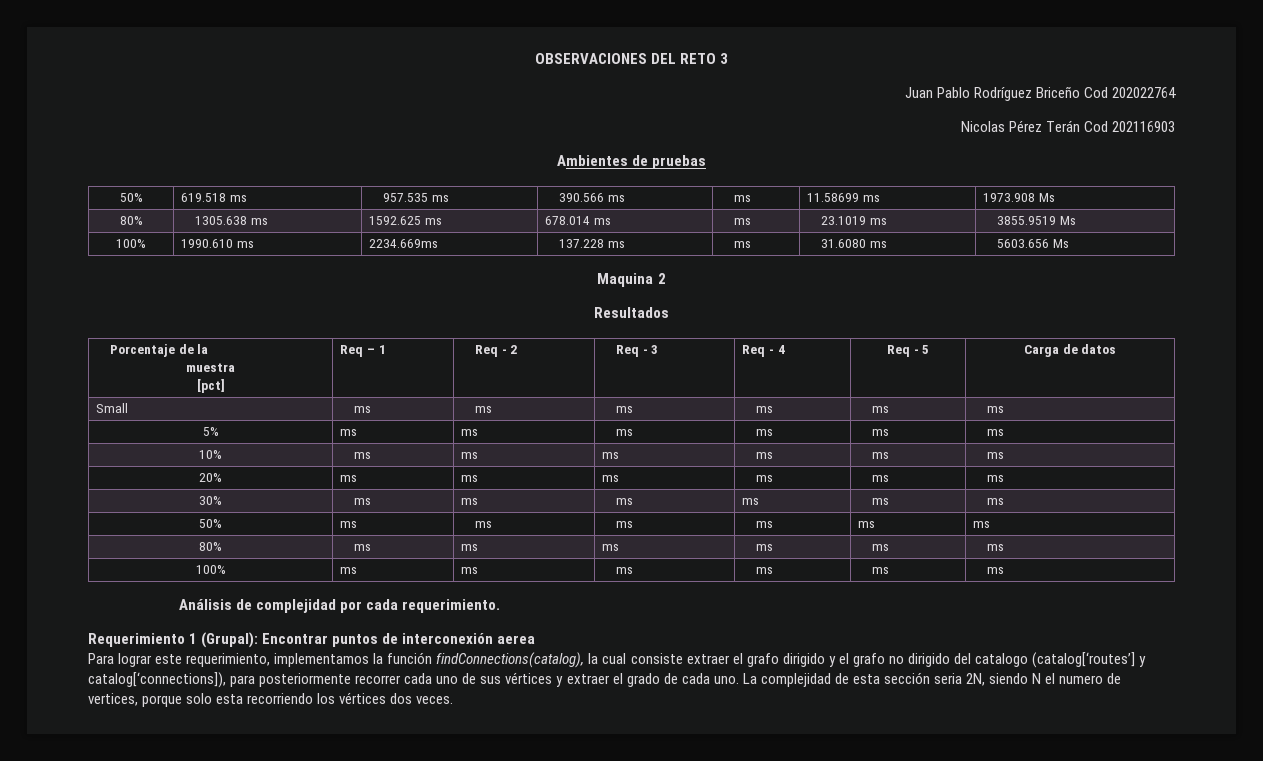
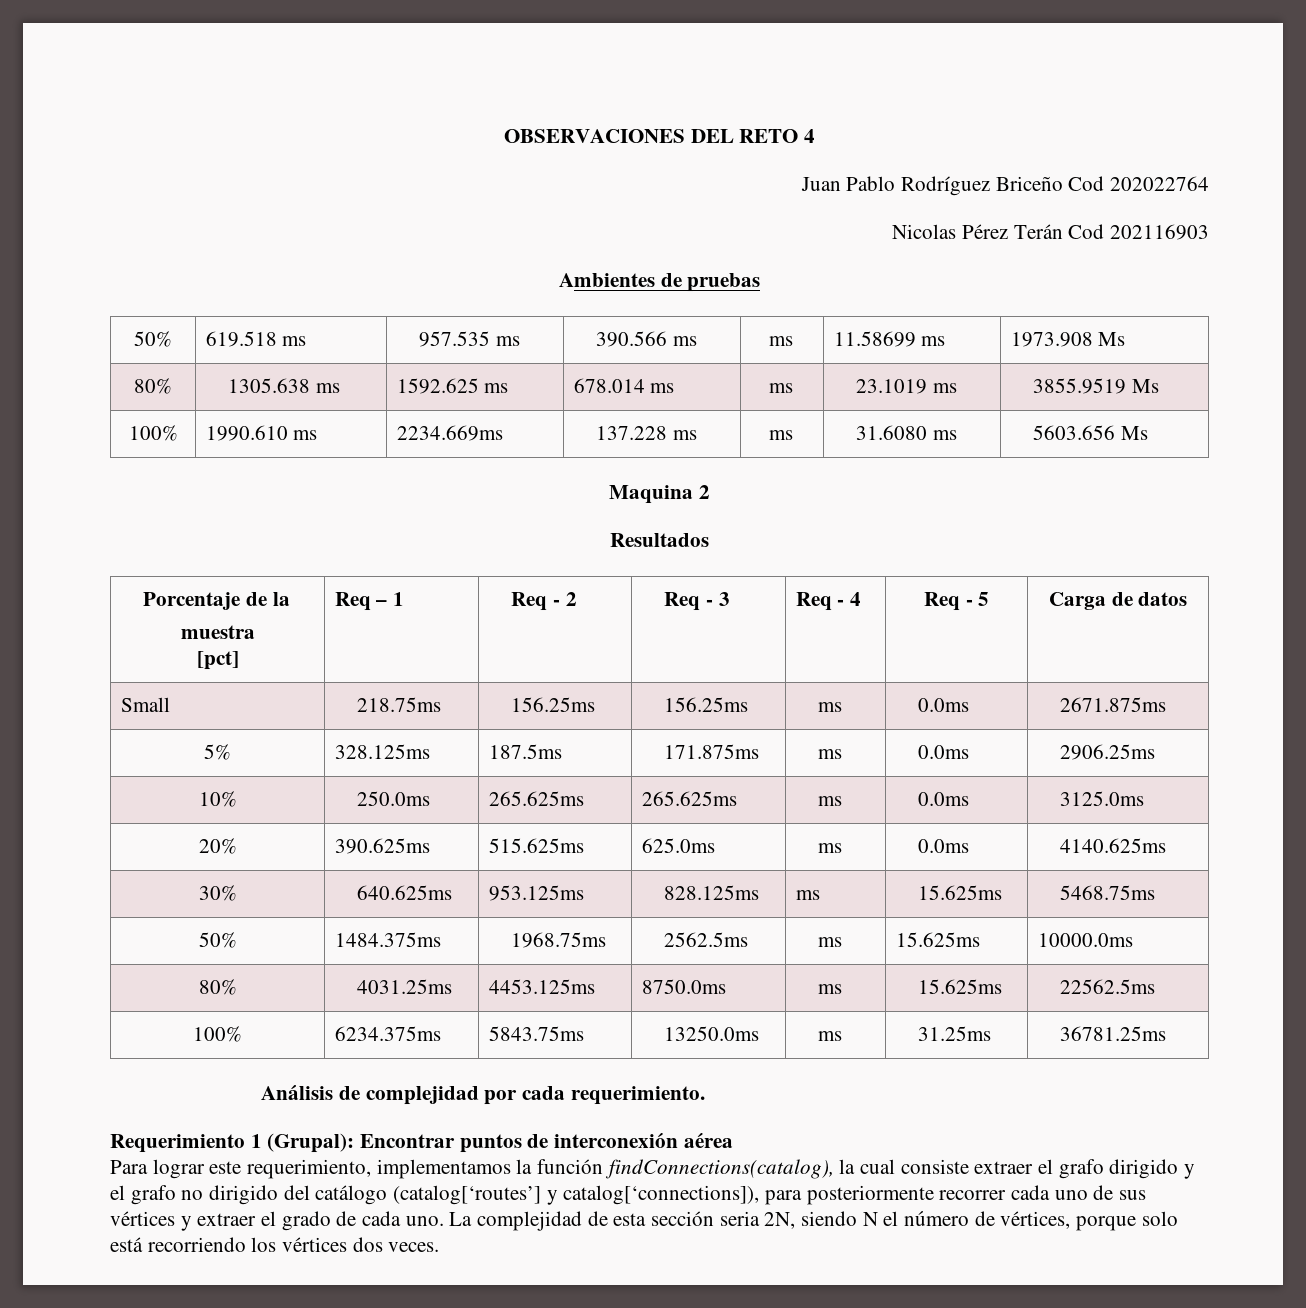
[720,53,729,64] 3 -> [804,129,816,143] 4
[354,406,372,413] [475,406,493,413] [616,406,634,413] [756,406,774,413] [872,406,890,413] [987,406,1005,413] [202,427,219,436] [340,429,358,436] [461,429,479,436] [616,429,634,436] [756,429,774,436] [872,429,890,436] [987,429,1005,436] [199,450,222,459] [354,452,372,459] [461,452,479,459] [602,452,620,459] [756,452,774,459] [872,452,890,459] [987,452,1005,459] [199,473,222,482] [340,475,358,482] [461,475,479,482] [602,475,620,482] [756,475,774,482] [872,475,890,482] [987,475,1005,482] [199,496,222,505] [354,498,372,505] [461,498,479,505] [616,498,634,505] [742,498,760,505] [872,498,890,505] [987,498,1005,505] [199,519,222,528] [340,521,358,528] [475,521,493,528] [616,521,634,528] [756,521,774,528] [858,521,876,528] [973,521,991,528] [199,542,222,551] [354,544,372,551] [461,544,479,551] [602,544,620,551] [756,544,774,551] [872,544,890,551] [987,544,1005,551] [195,565,226,574] [340,567,358,574] [461,567,479,574] [616,567,634,574] [756,567,774,574] [872,567,890,574] [987,567,1005,574] ms | ms | ms | ms | ms | ms // 5% | ms | ms | ms | ms | ms | ms // 10% | ms | ms | ms | ms | ms | ms // 20% | ms | ms | ms | ms | ms | ms // 30% | ms | ms | ms | ms | ms | ms // 50% | ms | ms | ms | ms | ms | ms // 80% | ms | ms | ms | ms | ms | ms // 100% | ms | ms | ms | ms | ms | ms -> [357,697,442,712] [511,697,596,712] [664,697,749,712] [818,702,843,712] [918,698,970,712] [1060,697,1167,712] [204,744,231,760] [334,744,430,759] [488,744,562,759] [664,744,760,759] [818,749,843,759] [918,745,970,759] [1060,744,1156,760] [198,791,237,807] [357,791,431,806] [488,791,584,806] [641,791,737,806] [818,796,843,806] [918,792,970,806] [1060,791,1145,806] [198,838,237,854] [334,838,430,854] [488,838,584,853] [641,838,715,853] [818,843,843,853] [918,839,970,853] [1060,838,1167,853] [198,885,237,901] [357,885,453,900] [488,885,584,901] [664,885,760,900] [795,890,820,900] [918,885,1003,900] [1060,885,1156,900] [198,932,237,948] [334,932,441,947] [511,932,607,948] [664,932,749,947] [818,937,843,947] [895,932,980,947] [1037,933,1133,947] [198,979,237,995] [357,979,453,994] [488,979,595,994] [641,979,726,994] [818,984,843,994] [918,979,1003,994] [1060,979,1156,994] [193,1026,242,1042] [334,1026,441,1041] [488,1026,584,1041] [664,1026,760,1041] [818,1031,843,1041] [918,1026,992,1041] [1060,1026,1167,1041] 218.75ms | 156.25ms | 156.25ms | ms | 0.0ms | 2671.875ms // 5% | 328.125ms | 187.5ms | 171.875ms | ms | 0.0ms | 2906.25ms // 10% | 250.0ms | 265.625ms | 265.625ms | ms | 0.0ms | 3125.0ms // 20% | 390.625ms | 515.625ms | 625.0ms | ms | 0.0ms | 4140.625ms // 30% | 640.625ms | 953.125ms | 828.125ms | ms | 15.625ms | 5468.75ms // 50% | 1484.375ms | 1968.75ms | 2562.5ms | ms | 15.625ms | 10000.0ms // 80% | 4031.25ms | 4453.125ms | 8750.0ms | ms | 15.625ms | 22562.5ms // 100% | 6234.375ms | 5843.75ms | 13250.0ms | ms | 31.25ms | 36781.25ms
[497,635,536,644] aerea -> [683,1132,733,1148] aérea
[975,653,1029,667] catalogo -> [315,1185,388,1205] catálogo
[1059,673,1122,684] [88,693,138,706] numero de vertices, -> [904,1211,1071,1229] número de vértices,
[216,694,244,704] esta -> [110,1237,143,1252] está

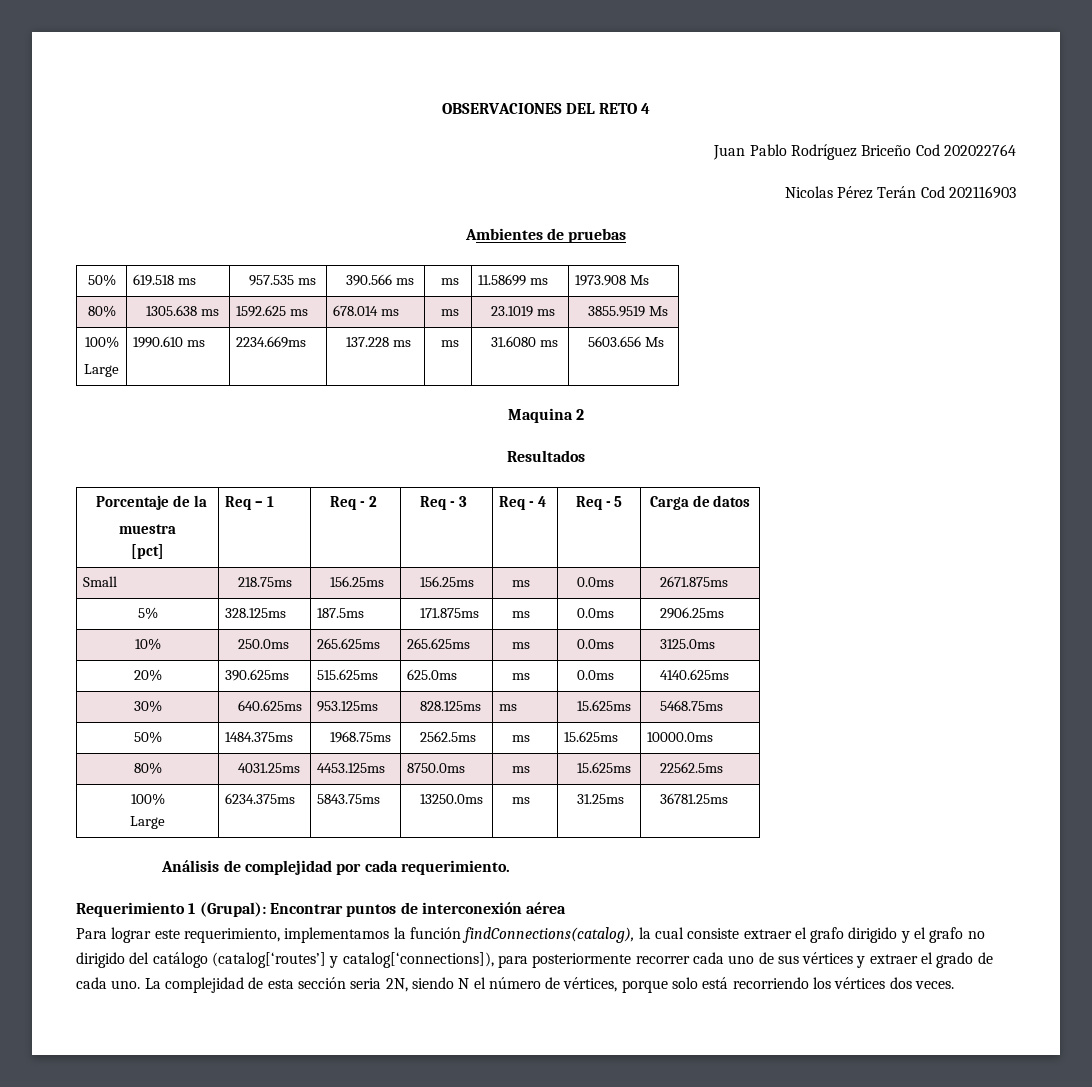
(178, 433) none -> [84,364,119,377] // Large
(242, 1034) none -> [130,816,165,829] // Large

